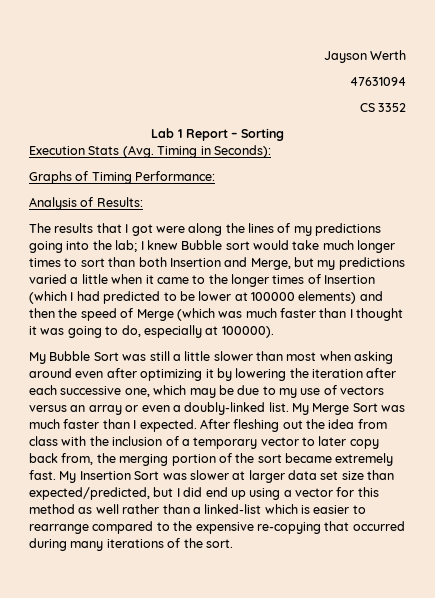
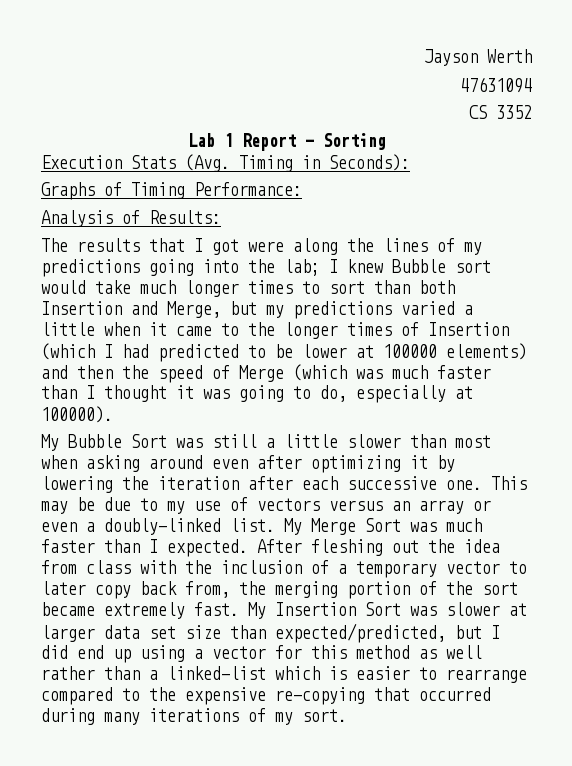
[124,385,187,397] one, which -> [446,476,527,490] one. This
[183,538,203,548] the -> [275,712,293,725] my

